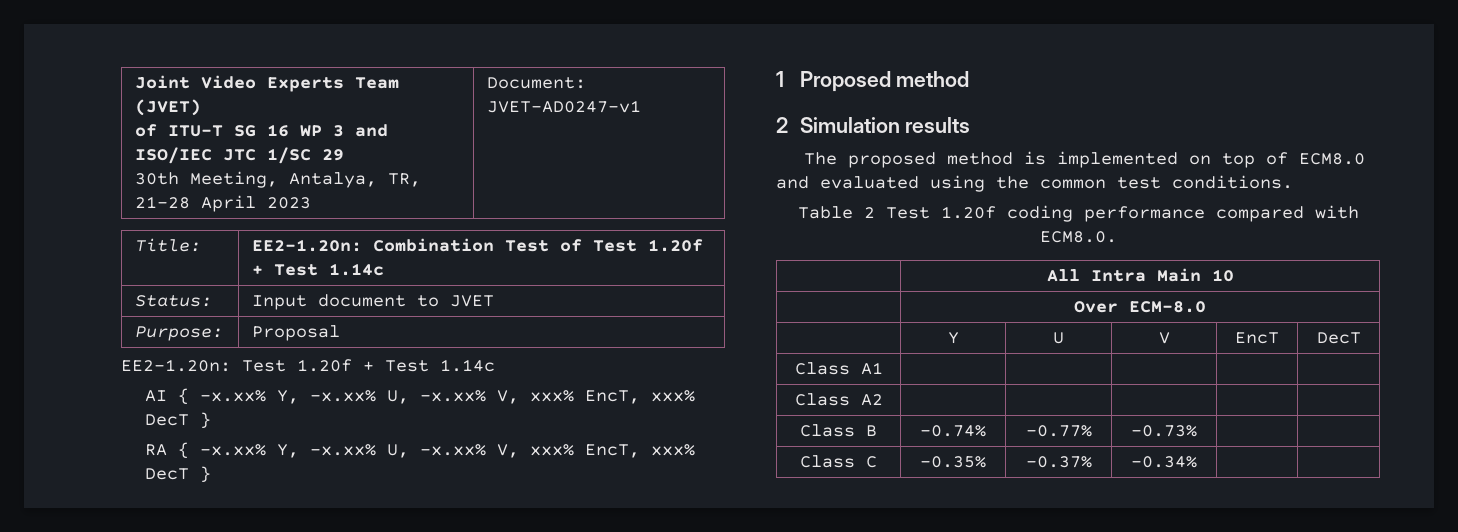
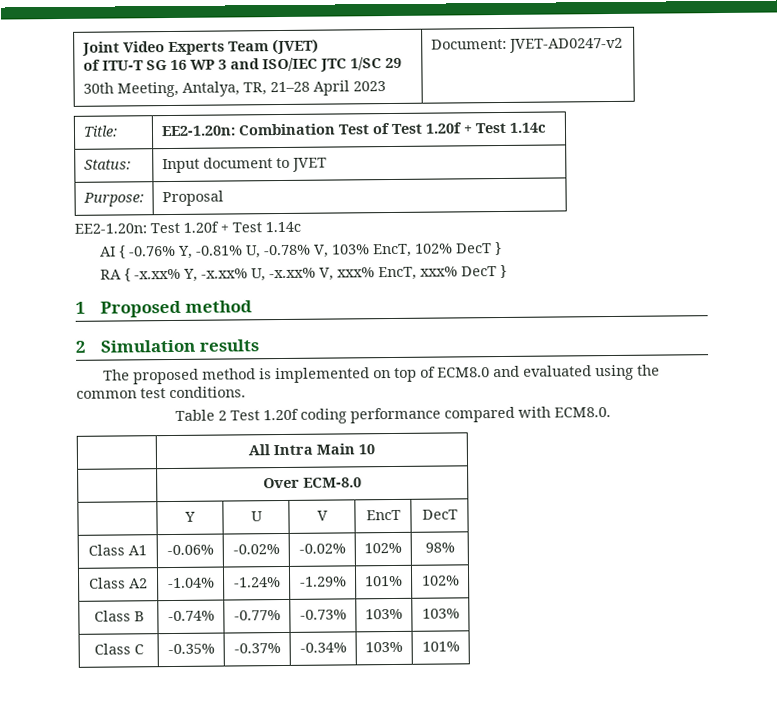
[487,100,642,113] JVET-AD0247-v1 -> [508,37,623,53] JVET-AD0247-v2
[199,390,695,404] -x.xx% Y, -x.xx% U, -x.xx% V, xxx% EncT, xxx% -> [129,243,454,259] -0.76% Y, -0.81% U, -0.78% V, 103% EncT, 102%
[794,393,883,406] | | | | // Class A2 | | | | | -> [166,544,214,556] [232,544,280,555] [298,543,346,554] [364,542,402,554] [424,542,455,553] [89,577,148,589] [167,577,215,589] [233,577,281,588] [299,576,347,587] [365,575,403,587] [421,575,460,586] -0.06% | -0.02% | -0.02% | 102% | 98% // Class A2 | -1.04% | -1.24% | -1.29% | 101% | 102%
(1197, 431) | -> [365,608,403,620] [421,608,460,619] 103% | 103%
(1197, 462) | -> [365,641,403,653] [421,641,460,652] 103% | 101%

